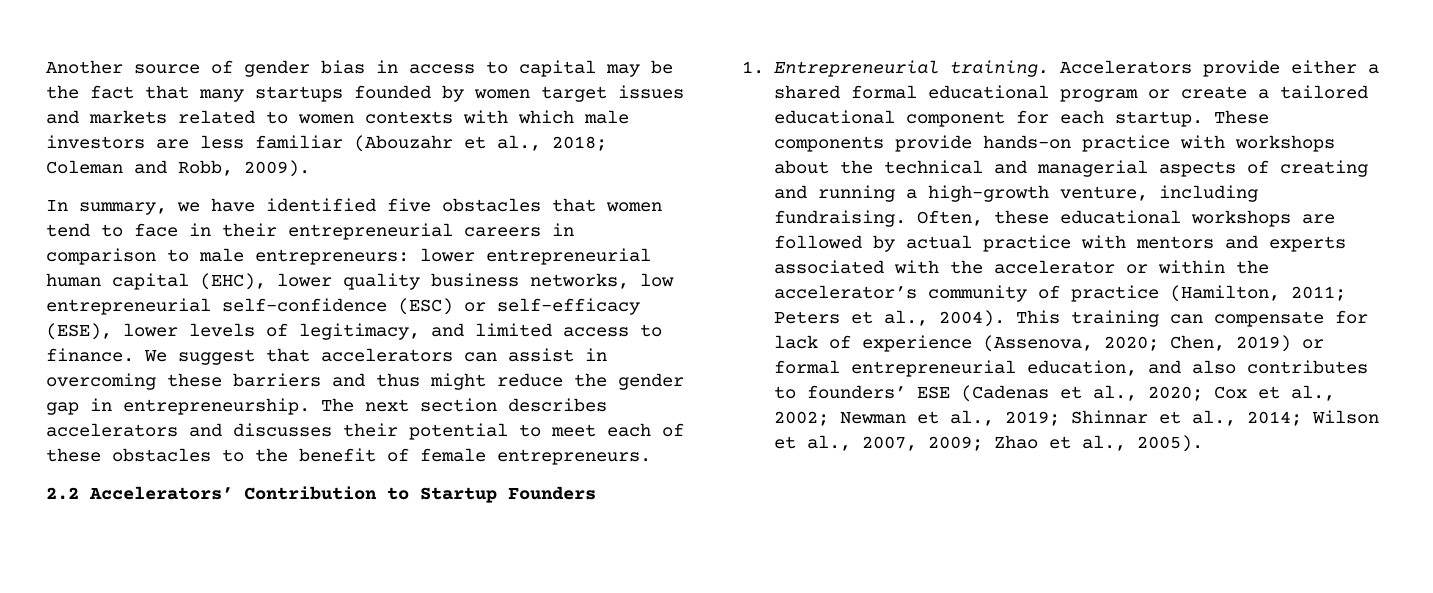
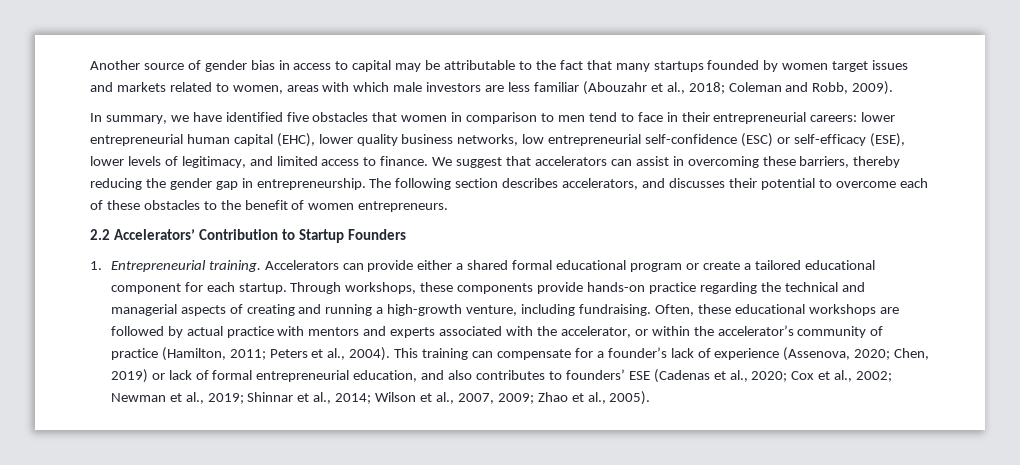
(673, 67) none -> [444,60,532,70] attributable to
[298,111,453,124] women contexts -> [232,85,319,94] women, areas
(662, 207) none -> [451,112,585,124] in comparison to men
[464,223,574,237] [46,248,409,265] careers in comparison to male entrepreneurs: -> [810,115,858,122] careers:
[233,373,563,390] barriers and thus might reduce -> [799,156,901,168] [90,178,142,190] barriers, thereby reducing
[365,399,409,412] next -> [395,178,452,190] following
[46,423,178,437] accelerators -> [562,178,639,190] accelerators,
[551,424,596,437] meet -> [835,181,896,188] overcome
[420,448,486,462] female -> [308,203,355,210] women
(1192, 67) none -> [342,263,364,270] can
[1213,110,1269,124] These -> [290,282,454,294] Through workshops, these
[1179,135,1335,152] [773,160,829,174] with workshops about -> [699,282,757,294] regarding
[993,260,1115,274] accelerator -> [560,326,631,338] accelerator,
(1368, 317) none -> [596,347,667,358] a founder’s
(1324, 344) none -> [168,370,209,380] lack of

